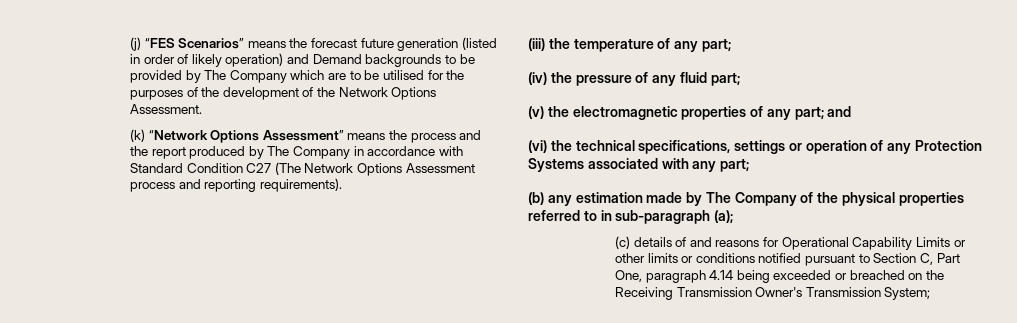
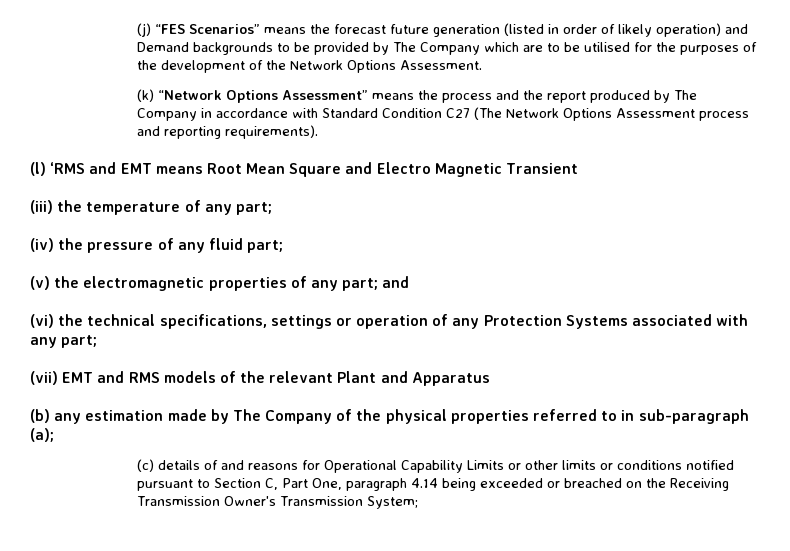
(342, 185) none -> [30,162,579,177] // (l) ‘RMS and EMT means Root Mean Square and Electro Magnetic Transient
(750, 165) none -> [30,371,490,386] // (vii) EMT and RMS models of the relevant Plant and Apparatus

